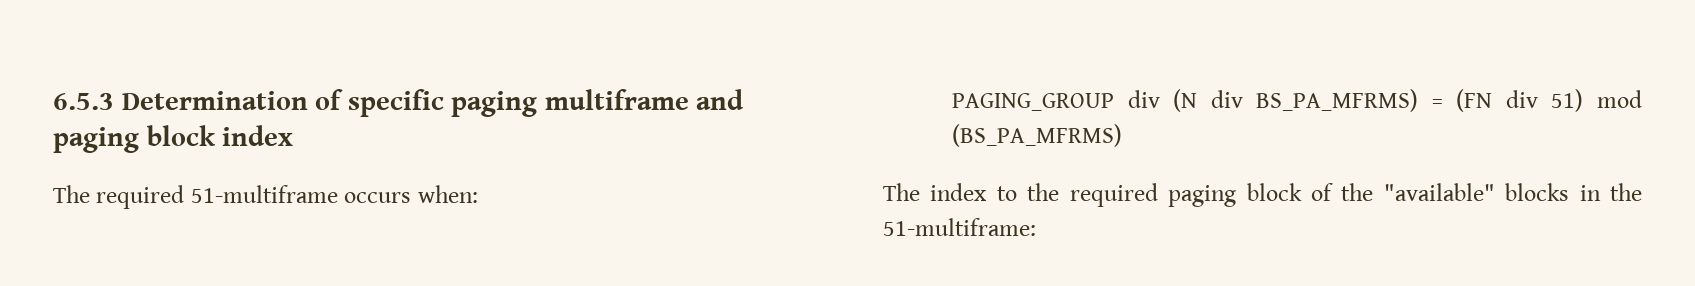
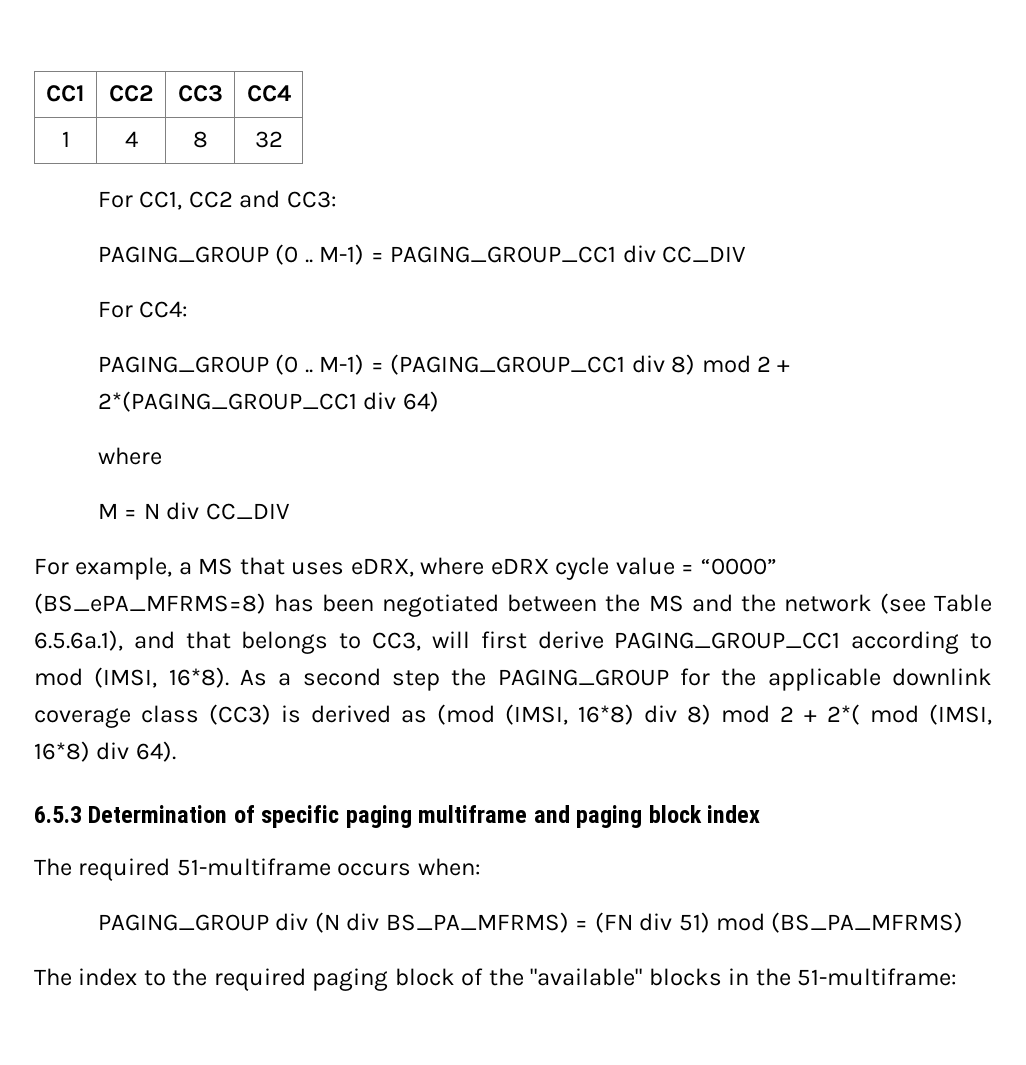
(53, 101) none -> [46,85,85,102] [108,85,154,102] [177,85,223,102] [246,85,291,102] [61,131,70,147] [124,131,138,147] [192,131,208,148] [254,131,283,148] [97,190,337,210] [97,244,747,265] [97,301,189,318] [97,354,791,375] [97,391,439,412] [97,447,162,465] [97,502,290,520] [34,557,777,580] [34,593,993,617] [34,630,993,654] [34,667,993,691] [34,704,992,728] [34,741,176,762] CC1 | CC2 | CC3 | CC4 // 1 | 4 | 8 | 32 // For CC1, CC2 and CC3: // PAGING_GROUP (0 .. M-1) = PAGING_GROUP_CC1 div CC_DIV // For CC4: // PAGING_GROUP (0 .. M-1) = (PAGING_GROUP_CC1 div 8) mod 2 + 2*(PAGING_GROUP_CC1 div 64) // where // M = N div CC_DIV // For example, a MS that uses eDRX, where eDRX cycle value = “0000” (BS_ePA_MFRMS=8) has been negotiated between the MS and the network (see Table 6.5.6a.1), and that belongs to CC3, will first derive PAGING_GROUP_CC1 according to mod (IMSI, 16*8). As a second step the PAGING_GROUP for the applicable downlink coverage class (CC3) is derived as (mod (IMSI, 16*8) div 8) mod 2 + 2*( mod (IMSI, 16*8) div 64). //

